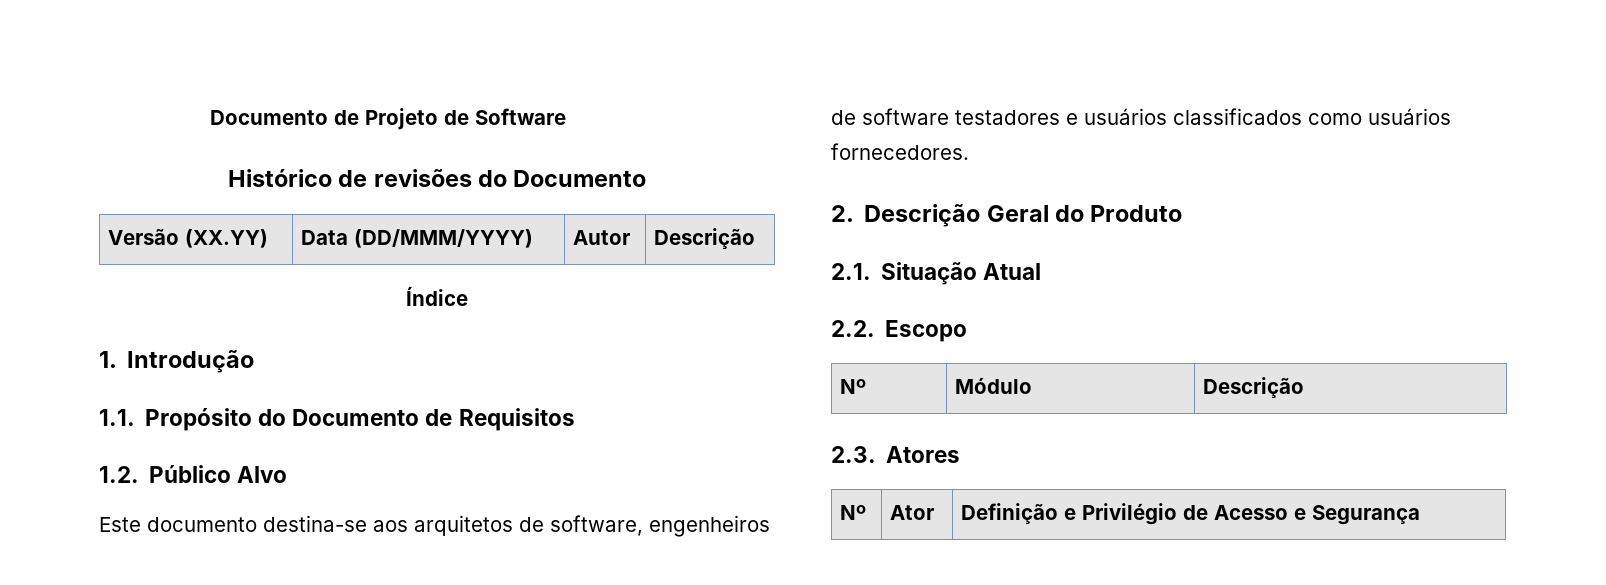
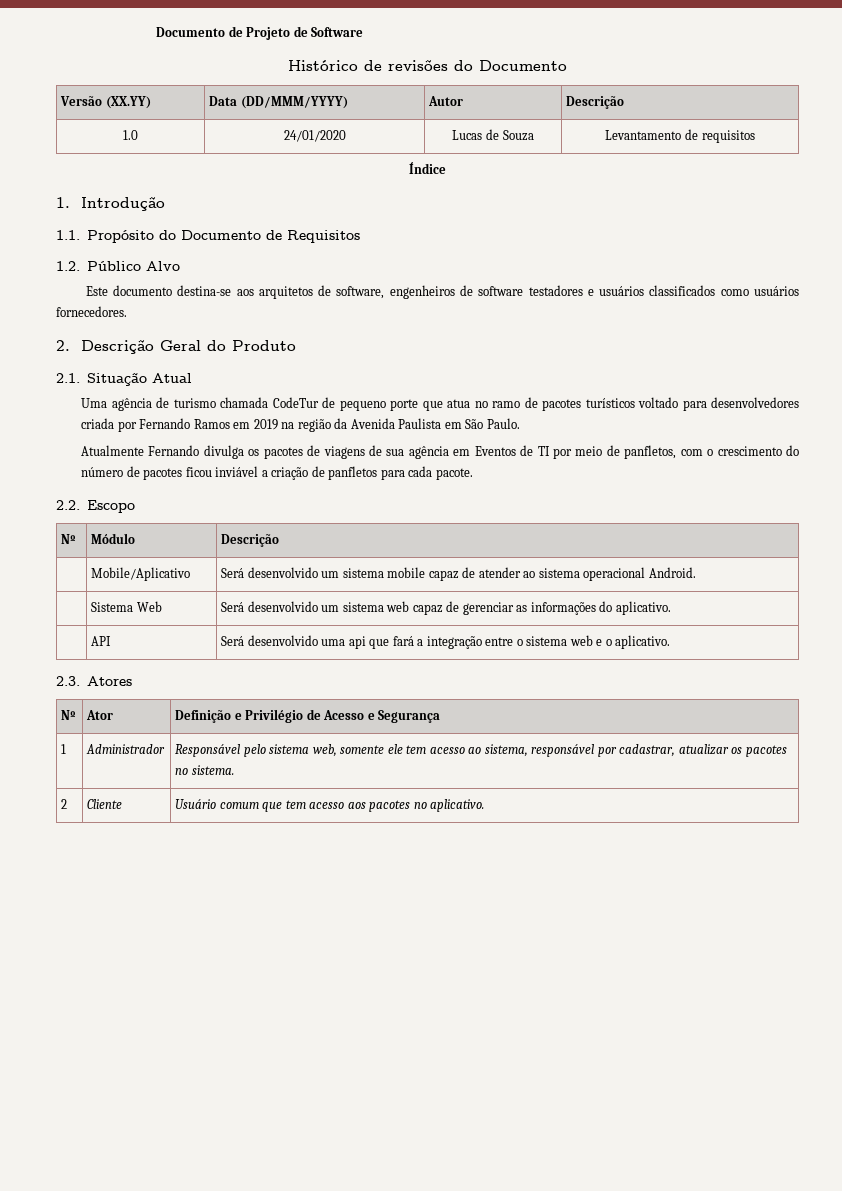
(755, 238) none -> [123,130,138,140] [283,130,346,142] [452,129,534,141] [605,129,755,143] // 1.0 | 24/01/2020 | Lucas de Souza | Levantamento de requisitos
(1042, 271) none -> [81,397,799,411] [81,418,520,432] [81,445,799,459] [81,466,473,480] // Uma agência de turismo chamada CodeTur de pequeno porte que atua no ramo de pacotes turísticos voltado para desenvolvedores criada por Fernando Ramos em 2019 na região da Avenida Paulista em São Paulo. // Atualmente Fernando divulga os pacotes de viagens de sua agência em Eventos de TI por meio de panfletos, com o crescimento do número de pacotes ficou inviável a criação de panfletos para cada pacote.
(1304, 387) none -> [91,567,191,581] [221,567,696,581] [91,601,162,612] [221,601,671,615] [91,636,112,646] [221,635,671,649] // | Mobile/Aplicativo | Será desenvolvido um sistema mobile capaz de atender ao sistema operacional Android. // | Sistema Web | Será desenvolvido um sistema web capaz de gerenciar as informações do aplicativo. // | API | Será desenvolvido uma api que fará a integração entre o sistema web e o aplicativo.
(1420, 515) none -> [61,744,67,754] [86,744,166,754] [175,744,787,757] [175,765,234,775] [61,799,68,809] [87,799,123,809] [175,799,485,812] // 1 | Administrador | Responsável pelo sistema web, somente ele tem acesso ao sistema, responsável por cadastrar, atualizar os pacotes no sistema. // 2 | Cliente | Usuário comum que tem acesso aos pacotes no aplicativo.

